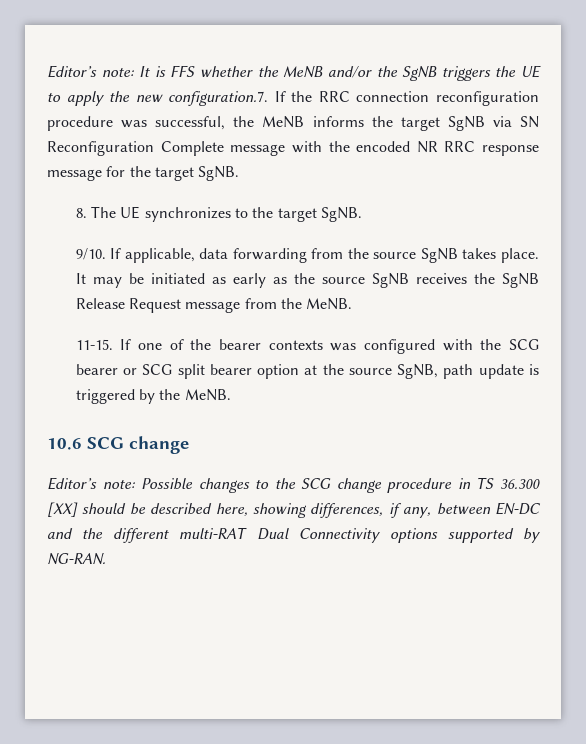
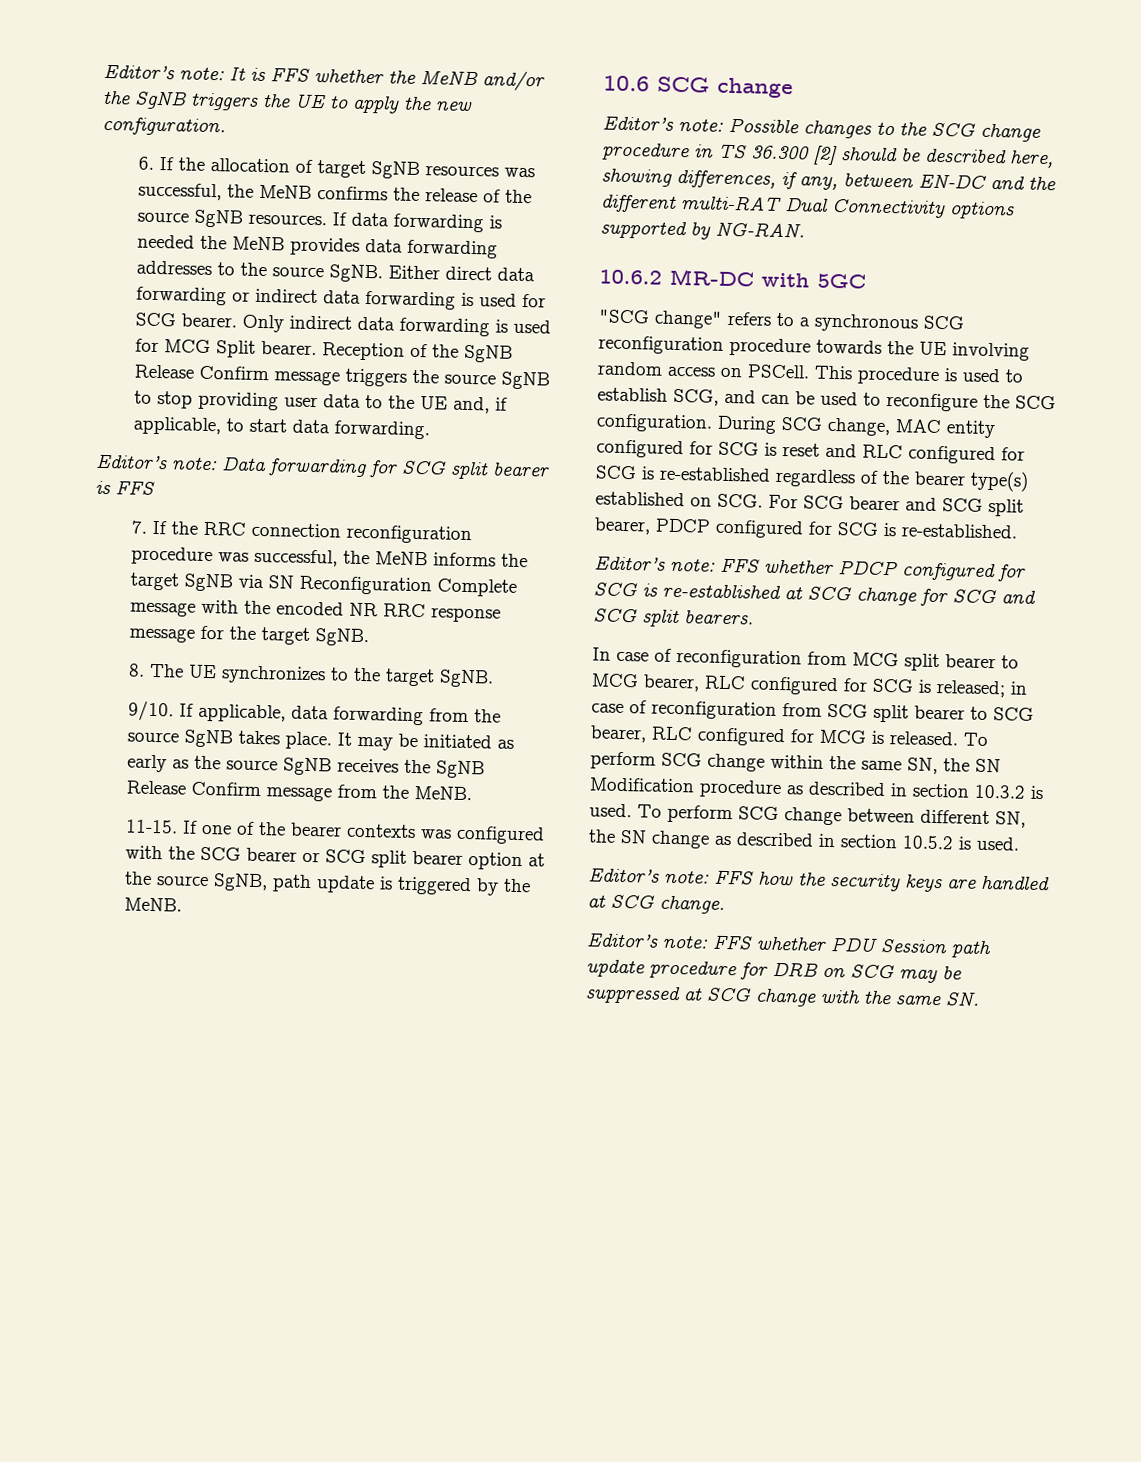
[168,91,269,106] configuration.7. -> [102,116,226,137] [138,156,536,180] [138,182,533,204] [137,209,503,233] [137,234,499,259] [136,260,536,283] [136,286,547,310] [135,312,552,337] [135,338,514,363] [134,364,551,390] [134,390,509,414] [133,416,431,440] [95,454,550,480] [95,480,155,495] [131,520,148,534] configuration. // 6. If the allocation of target SgNB resources was successful, the MeNB confirms the release of the source SgNB resources. If data forwarding is needed the MeNB provides data forwarding addresses to the source SgNB. Either direct data forwarding or indirect data forwarding is used for SCG bearer. Only indirect data forwarding is used for MCG Split bearer. Reception of the SgNB Release Confirm message triggers the source SgNB to stop providing user data to the UE and, if applicable, to start data forwarding. // Editor’s note: Data forwarding for SCG split bearer is FFS // 7.
[129,298,182,313] Request -> [191,781,262,797] Confirm
[47,502,78,517] [XX] -> [812,145,838,166] [2]
(106, 559) none -> [599,268,866,289] [598,309,965,333] [598,335,1030,361] [597,361,1024,386] [597,387,1056,412] [596,413,996,439] [596,439,1025,465] [595,465,1029,492] [595,491,1024,517] [594,517,1018,539] [594,556,1026,582] [593,582,1036,607] [593,608,754,628] [592,647,1019,672] [591,673,1028,698] [591,700,1034,723] [590,725,989,747] [590,751,1001,775] [589,777,1044,800] [589,803,1026,828] [588,829,1020,851] [588,868,1050,893] [587,894,725,914] [586,933,992,959] [586,959,962,984] [585,985,980,1007] // 10.6.2 MR-DC with 5GC // "SCG change" refers to a synchronous SCG reconfiguration procedure towards the UE involving random access on PSCell. This procedure is used to establish SCG, and can be used to reconfigure the SCG configuration. During SCG change, MAC entity configured for SCG is reset and RLC configured for SCG is re-established regardless of the bearer type(s) established on SCG. For SCG bearer and SCG split bearer, PDCP configured for SCG is re-established. // Editor’s note: FFS whether PDCP configured for SCG is re-established at SCG change for SCG and SCG split bearers. // In case of reconfiguration from MCG split bearer to MCG bearer, RLC configured for SCG is released; in case of reconfiguration from SCG split bearer to SCG bearer, RLC configured for MCG is released. To perform SCG change within the same SN, the SN Modification procedure as described in section 10.3.2 is used. To perform SCG change between different SN, the SN change as described in section 10.5.2 is used. // Editor’s note: FFS how the security keys are handled at SCG change. // Editor’s note: FFS whether PDU Session path update procedure for DRB on SCG may be suppressed at SCG change with the same SN.

